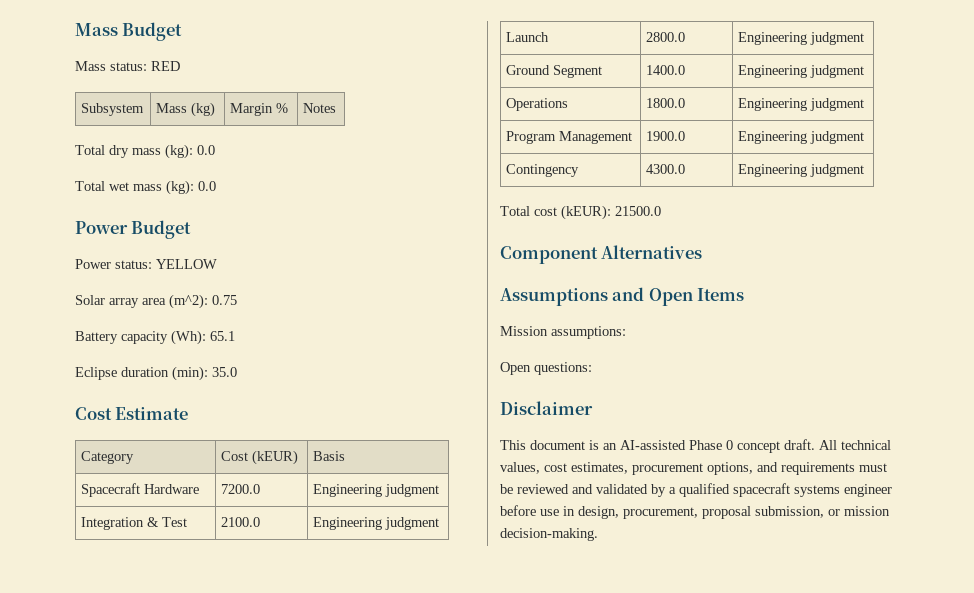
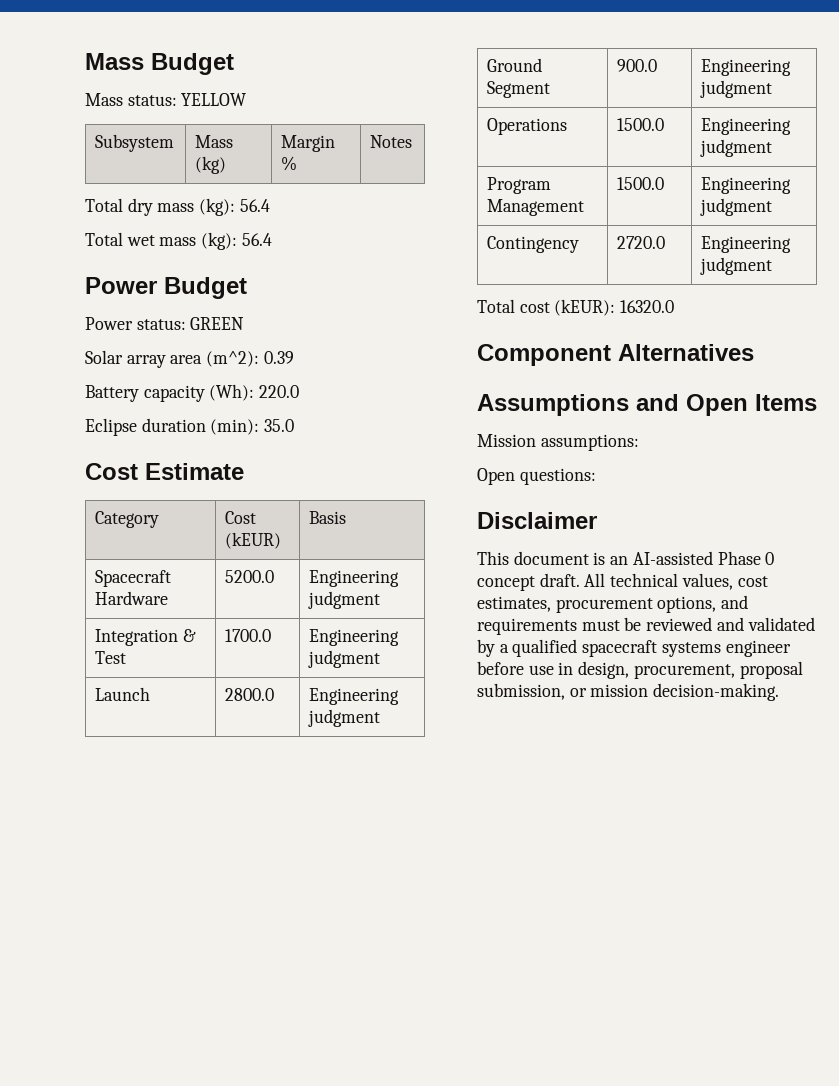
[151,61,180,71] RED -> [181,93,247,106] YELLOW
[197,145,215,155] 0.0 -> [239,199,270,212] 56.4
[198,181,216,191] 0.0 -> [241,233,272,246] 56.4
[156,259,217,269] YELLOW -> [190,317,245,330] GREEN
[212,295,237,305] 0.75 -> [263,351,294,364] 0.39
[210,331,235,341] 65.1 -> [259,385,300,398] 220.0
[221,484,261,494] 7200.0 -> [225,570,275,583] 5200.0
[221,517,261,527] 2100.0 -> [225,629,272,642] 1700.0
[646,65,686,75] 1400.0 -> [617,59,658,72] 900.0
[646,98,686,108] 1800.0 -> [617,118,665,131] 1500.0
[646,131,686,141] 1900.0 -> [617,177,665,190] 1500.0
[646,164,686,174] 4300.0 -> [617,236,666,249] 2720.0
[615,206,661,216] 21500.0 -> [620,300,675,313] 16320.0

